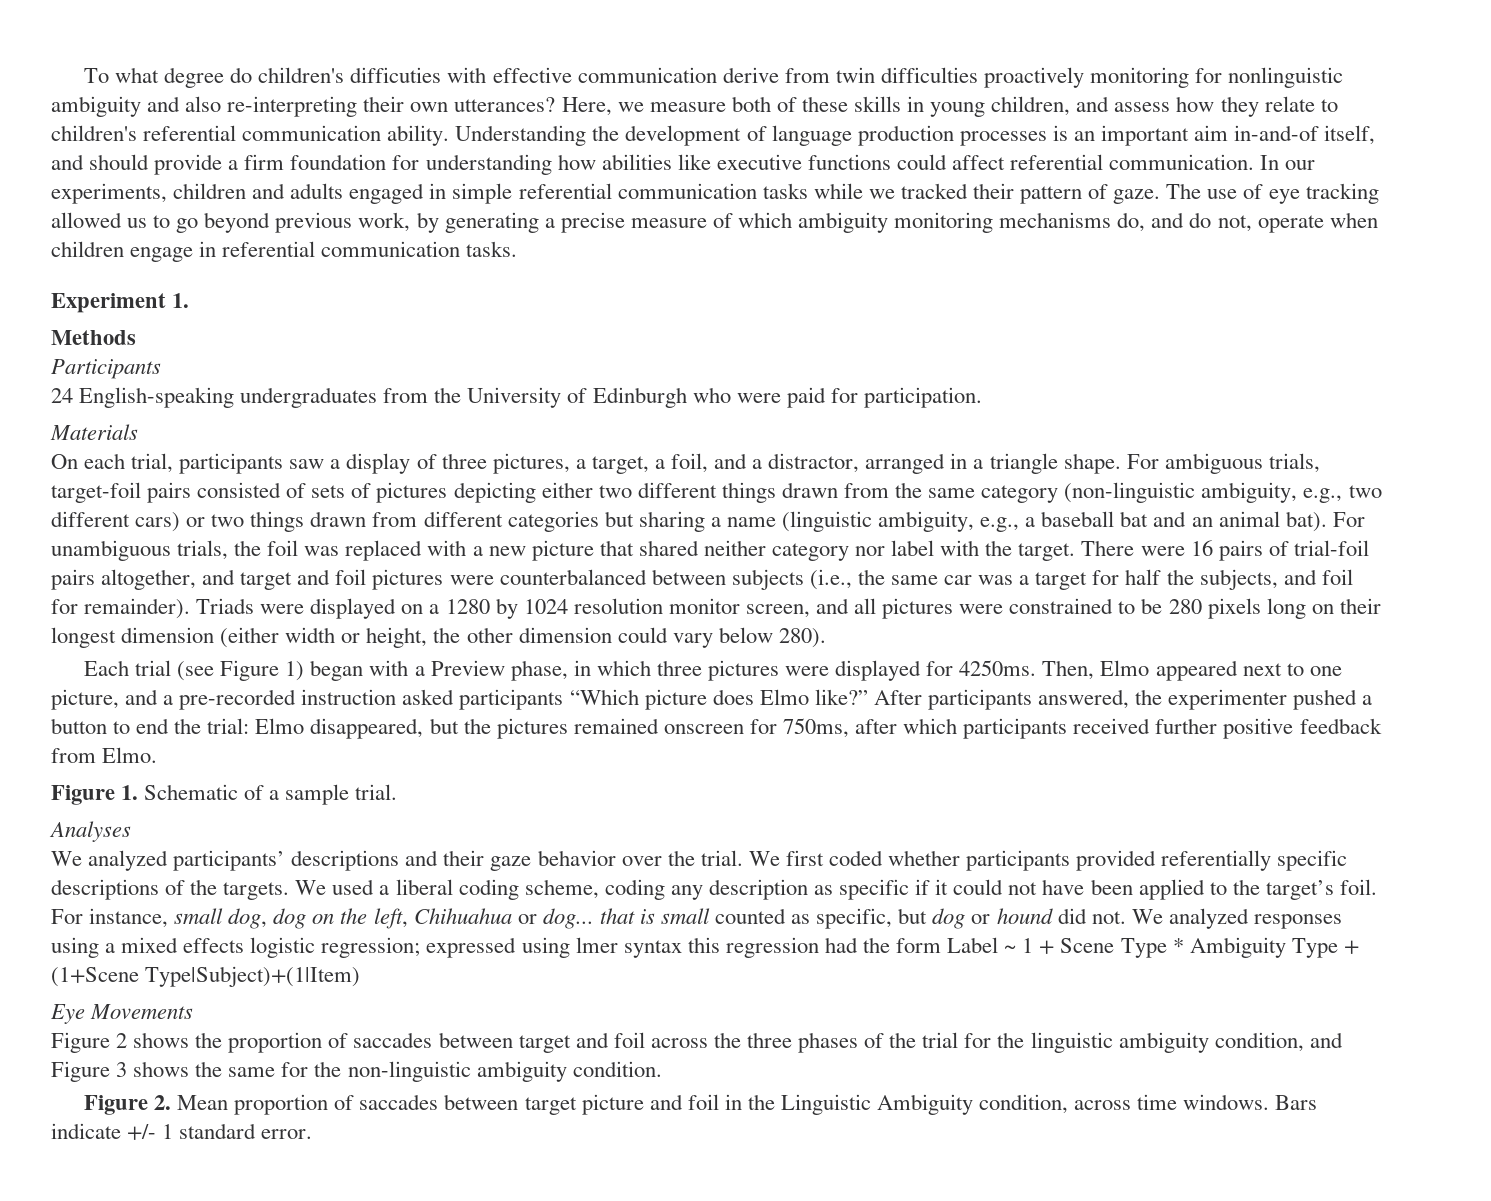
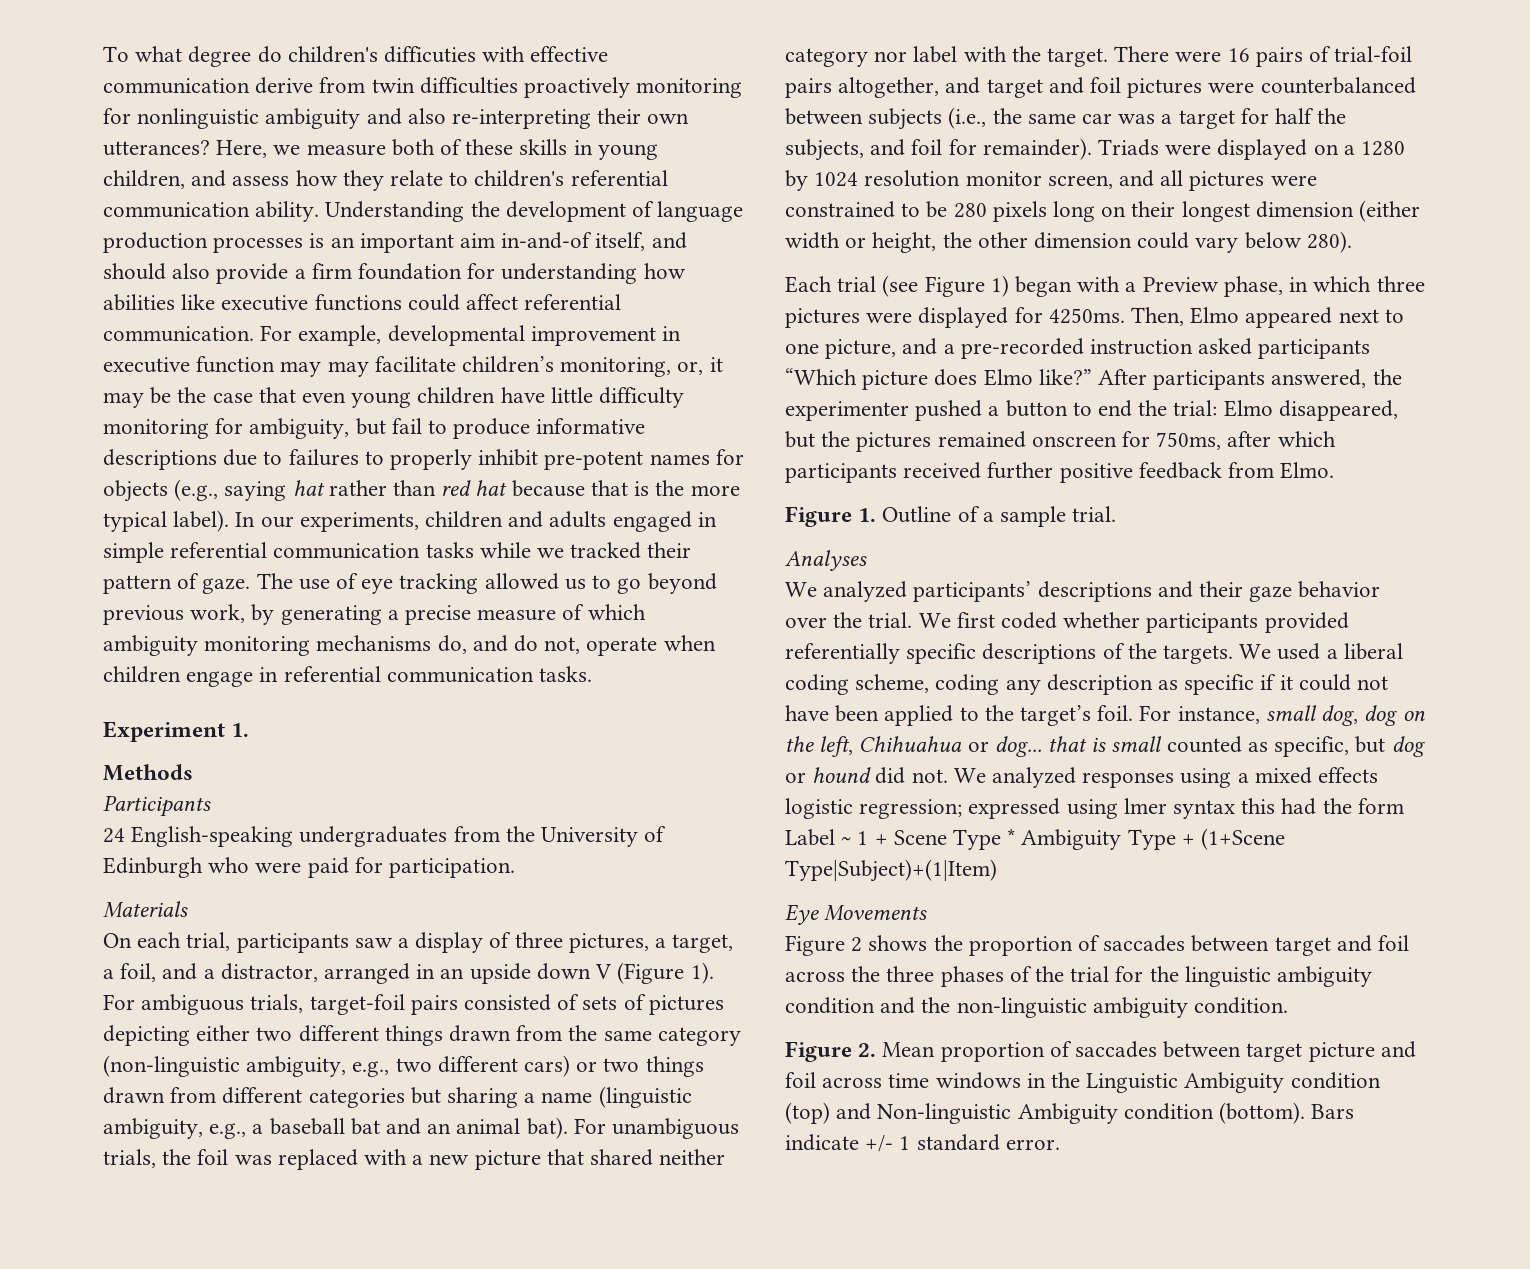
(150, 162) none -> [172,263,211,279] also
(1255, 162) none -> [260,325,682,346] [103,356,723,377] [103,387,685,408] [103,418,646,439] [103,449,744,470] [103,479,740,502] [103,510,230,532] For example, developmental improvement in executive function may may facilitate children’s monitoring, or, it may be the case that even young children have little difficulty monitoring for ambiguity, but fail to produce informative descriptions due to failures to properly inhibit pre-potent names for objects (e.g., saying hat rather than red hat because that is the more typical label).
[973,453,1121,474] a triangle shape. -> [440,962,714,984] an upside down V (Figure 1).
[144,784,239,800] Schematic -> [882,506,952,523] Outline
[725,937,819,958] regression -> (1276, 806) none
[1214,1032,1343,1052] [51,1061,309,1082] condition, and Figure 3 shows the same for -> [785,997,916,1014] condition and
(719, 1102) none -> [822,1072,1021,1089] across time windows
[979,1094,1270,1114] condition, across time windows. -> [1290,1072,1381,1089] [785,1102,1306,1124] condition (top) and Non-linguistic Ambiguity condition (bottom).

